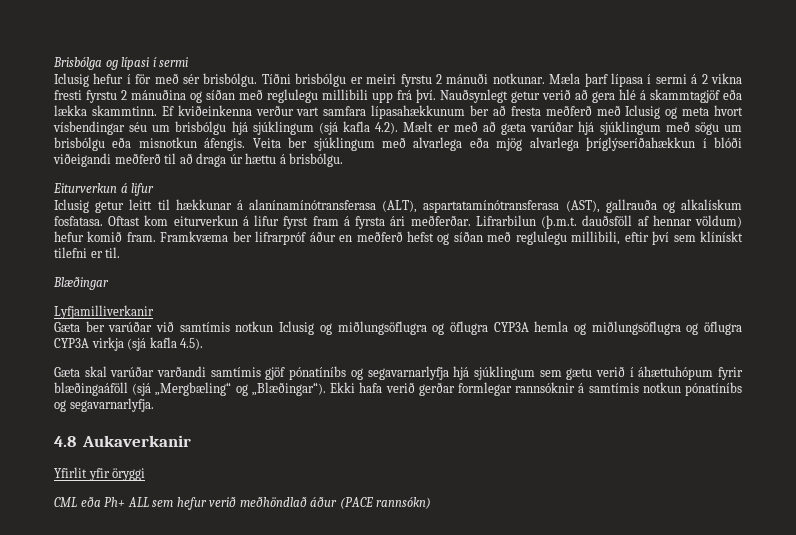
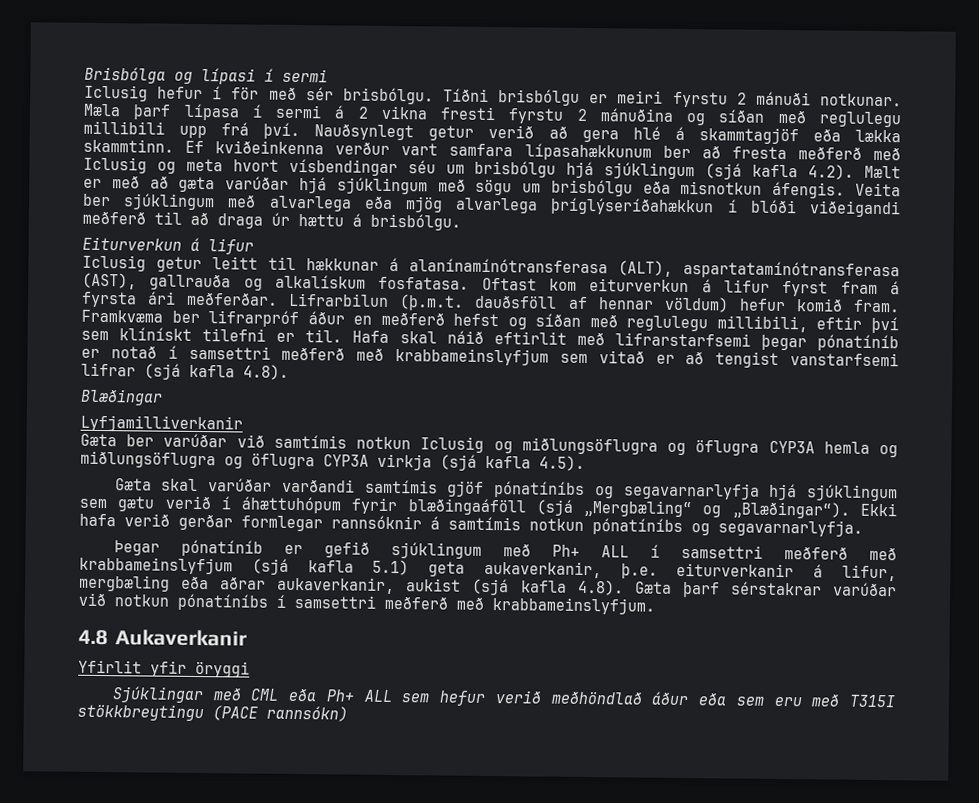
(121, 252) none -> [352,330,900,352] [81,345,900,368] [81,362,289,380] Hafa skal náið eftirlit með lifrarstarfsemi þegar pónatíníb er notað í samsettri meðferð með krabbameinslyfjum sem vitað er að tengist vanstarfsemi lifrar (sjá kafla 4.8).
(154, 405) none -> [113,539,898,561] [79,556,898,582] [79,574,897,598] [78,592,655,615] // Þegar pónatíníb er gefið sjúklingum með Ph+ ALL í samsettri meðferð með krabbameinslyfjum (sjá kafla 5.1) geta aukaverkanir, þ.e. eiturverkanir á lifur, mergbæling eða aðrar aukaverkanir, aukist (sjá kafla 4.8). Gæta þarf sérstakrar varúðar við notkun pónatíníbs í samsettri meðferð með krabbameinslyfjum.
(146, 474) none -> [111,686,242,704] Sjúklingar með
(338, 501) none -> [697,692,896,708] [77,703,204,722] eða sem eru með T315I stökkbreytingu

